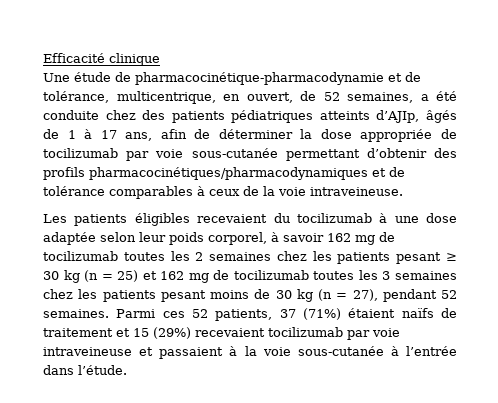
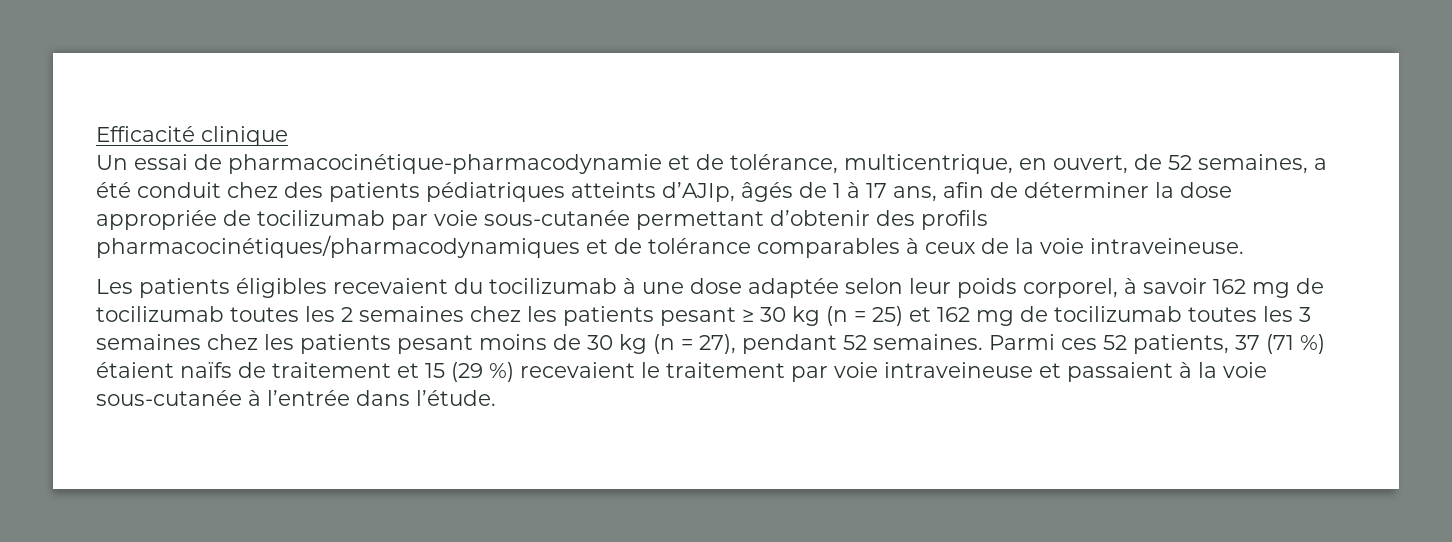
[43,72,111,82] Une étude -> [96,154,188,170] Un essai
[43,110,99,120] conduite -> [137,182,221,198] conduit
[303,308,341,320] (71%) -> [1266,334,1325,354] (71 %)
[153,327,343,339] (29%) recevaient tocilizumab -> [451,362,785,382] (29 %) recevaient le traitement

